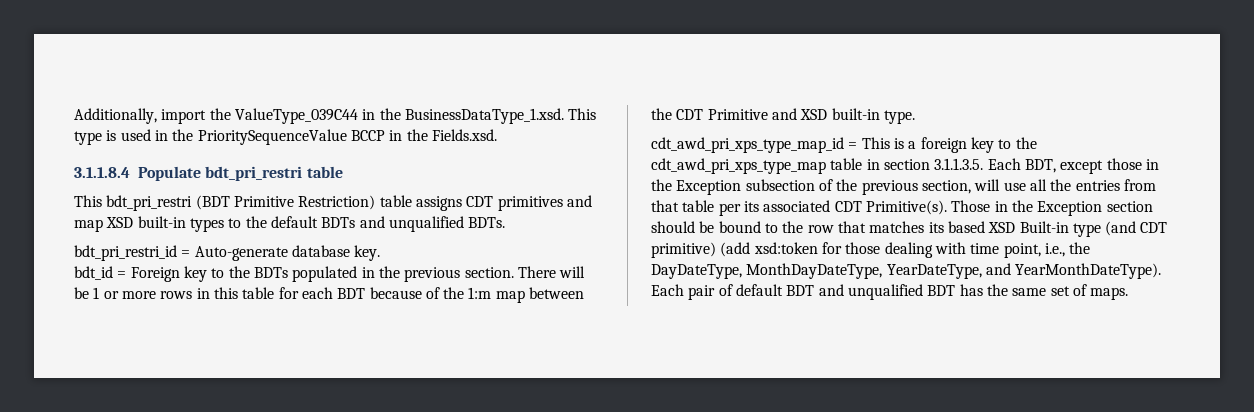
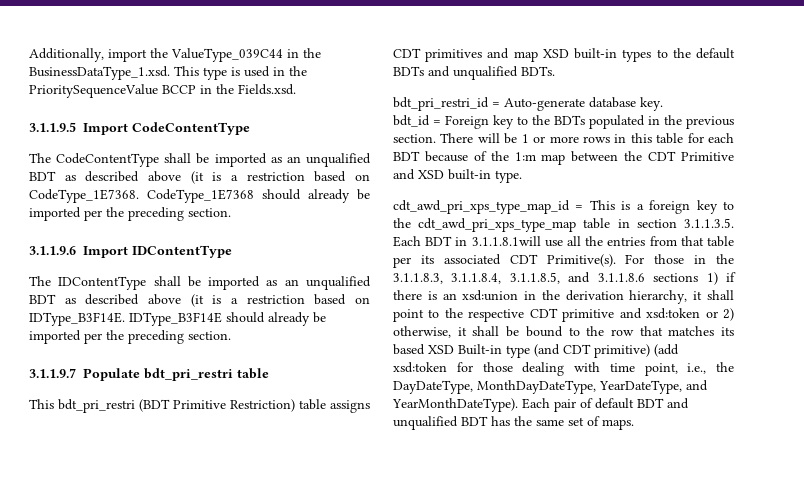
[74,167,130,178] 3.1.1.8.4 -> [29,122,250,135] [29,153,371,167] [29,171,370,184] [29,189,370,203] [29,207,231,221] [29,245,232,258] [29,276,371,290] [29,294,370,307] [29,312,326,326] [29,330,231,344] [29,368,76,378] 3.1.1.9.5 Import CodeContentType // The CodeContentType shall be imported as an unqualified BDT as described above (it is a restriction based on CodeType_1E7368. CodeType_1E7368 should already be imported per the preceding section. // 3.1.1.9.6 Import IDContentType // The IDContentType shall be imported as an unqualified BDT as described above (it is a restriction based on IDType_B3F14E. IDType_B3F14E should already be imported per the preceding section. // 3.1.1.9.7
[1024,158,1159,174] [651,179,1001,195] BDT, except those in the Exception subsection of the previous section, will -> [425,236,541,246] BDT in 3.1.1.8.1will
[951,200,1153,216] [651,221,695,233] Those in the Exception section should -> [625,254,734,264] [393,272,736,285] [393,290,734,304] [393,308,734,322] [393,326,500,338] For those in the 3.1.1.8.3, 3.1.1.8.4, 3.1.1.8.5, and 3.1.1.8.6 sections 1) if there is an xsd:union in the derivation hierarchy, it shall point to the respective CDT primitive and xsd:token or 2) otherwise, it shall

